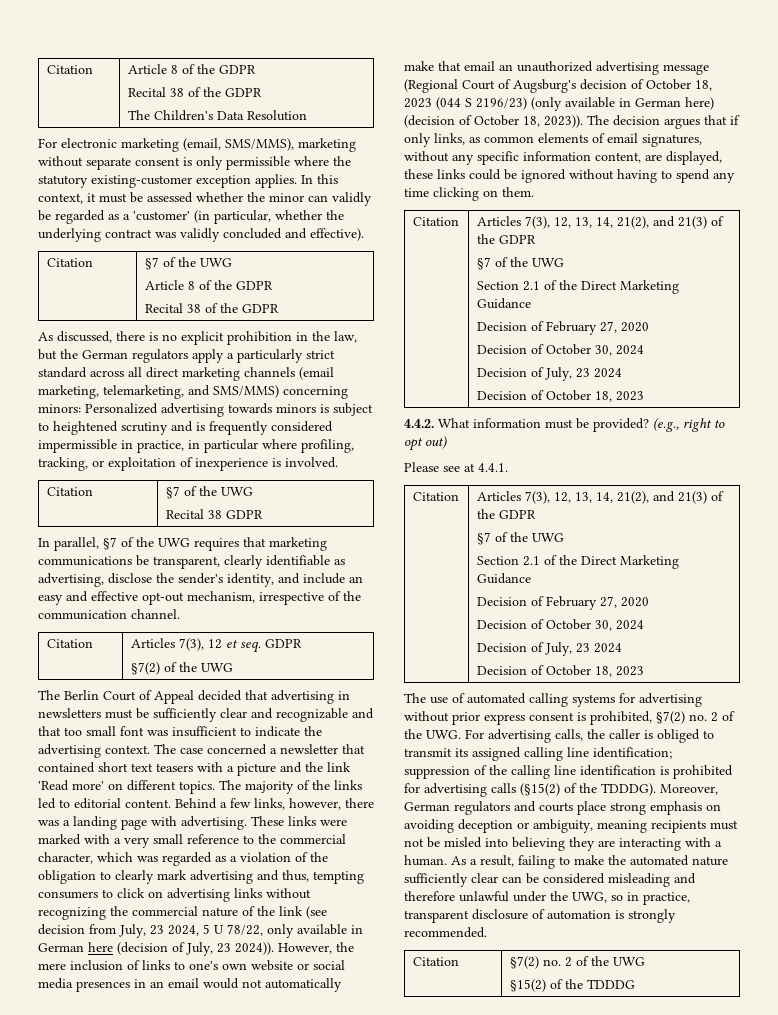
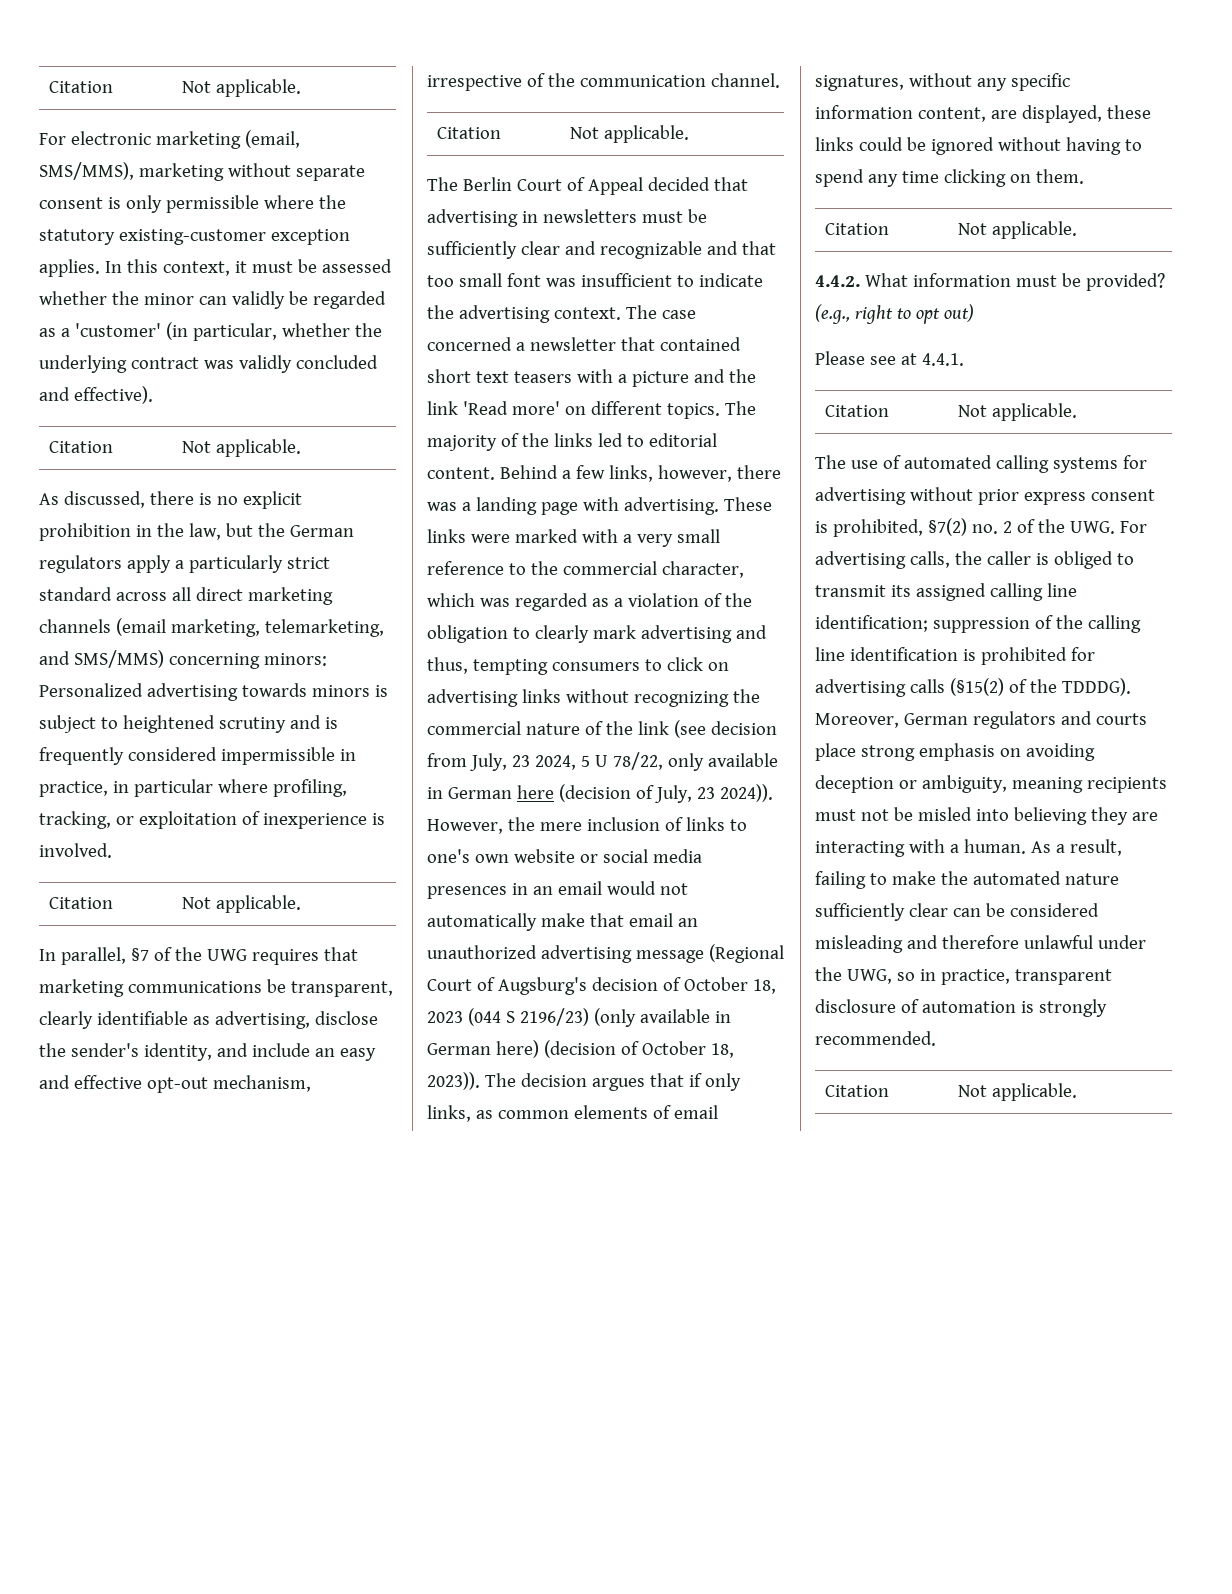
[46,65,93,74] [127,64,256,74] [127,87,262,97] [127,110,307,121] Citation | Article 8 of the GDPR // Recital 38 of the GDPR // The Children's Data Resolution -> [48,81,113,93] [181,79,301,97] Citation | Not applicable.
[144,257,232,270] [144,280,273,290] [144,303,279,313] §7 of the UWG // Article 8 of the GDPR // Recital 38 of the GDPR -> [181,439,301,457] Not applicable.
[165,486,253,499] [165,509,263,519] §7 of the UWG // Recital 38 GDPR -> [181,895,301,913] Not applicable.
[130,638,302,653] [130,662,233,675] Articles 7(3), 12 et seq. GDPR // §7(2) of the UWG -> [569,125,689,143] Not applicable.
[476,216,724,229] [476,234,536,244] [476,257,564,270] [476,280,679,294] [476,298,531,309] [476,321,649,335] [476,344,644,356] [476,367,622,381] [476,390,644,402] Articles 7(3), 12, 13, 14, 21(2), and 21(3) of the GDPR // §7 of the UWG // Section 2.1 of the Direct Marketing Guidance // Decision of February 27, 2020 // Decision of October 30, 2024 // Decision of July, 23 2024 // Decision of October 18, 2023 -> [957,221,1077,239] Not applicable.
[476,491,724,504] [476,509,536,519] [476,532,564,545] [476,555,679,569] [476,573,531,584] [476,596,649,610] [476,619,644,631] [476,642,622,656] [476,665,644,677] Articles 7(3), 12, 13, 14, 21(2), and 21(3) of the GDPR // §7 of the UWG // Section 2.1 of the Direct Marketing Guidance // Decision of February 27, 2020 // Decision of October 30, 2024 // Decision of July, 23 2024 // Decision of October 18, 2023 -> [957,403,1077,421] Not applicable.
[509,956,645,969] [509,979,635,992] §7(2) no. 2 of the UWG // §15(2) of the TDDDG -> [957,1083,1077,1101] Not applicable.

